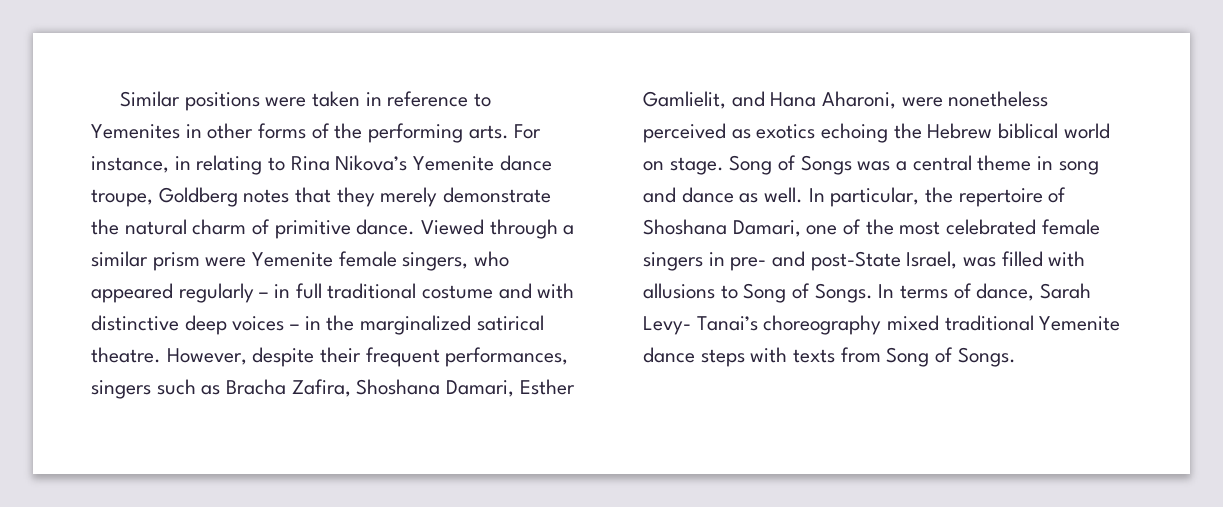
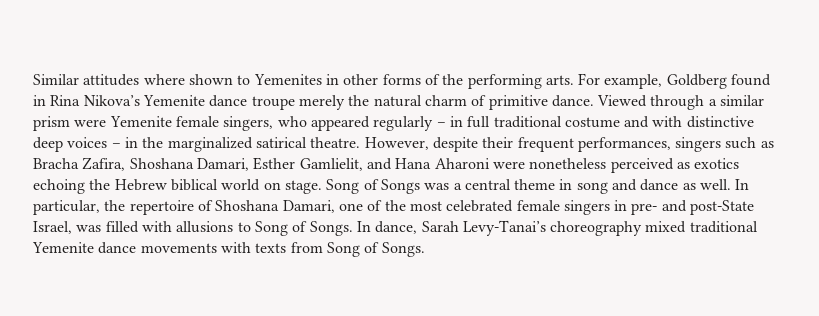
[184,91,469,111] positions were taken in reference -> [83,74,233,86] attitudes where shown
[91,155,552,175] [91,187,552,207] instance, in relating to Rina Nikova’s Yemenite dance troupe, Goldberg notes that they merely demonstrate -> [604,74,772,89] [33,95,345,110] example, Goldberg found in Rina Nikova’s Yemenite dance troupe merely
[822,91,897,109] Aharoni, -> [434,158,490,169] Aharoni
[900,283,1092,301] [643,316,758,335] terms of dance, Sarah Levy- Tanai’s -> [375,220,546,236] dance, Sarah Levy-Tanai’s
[700,349,745,367] steps -> [140,243,217,253] movements

